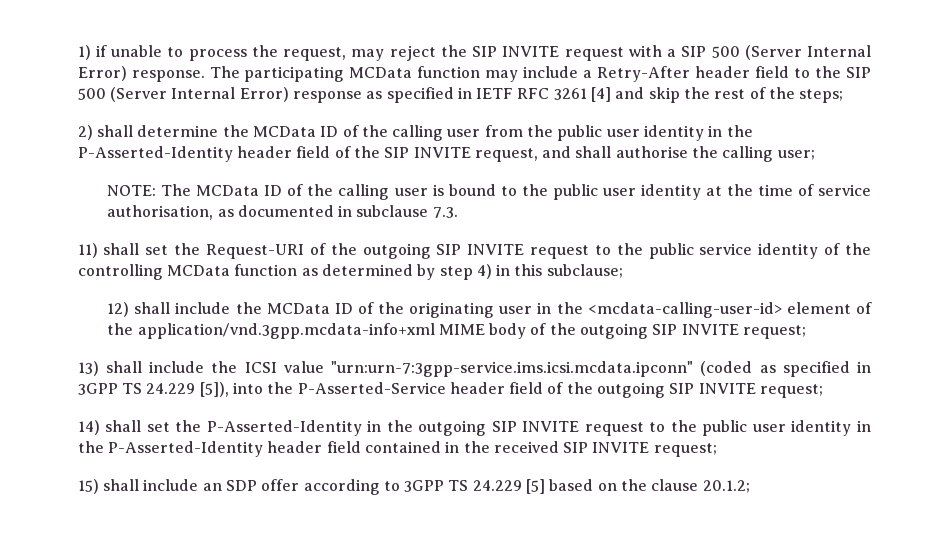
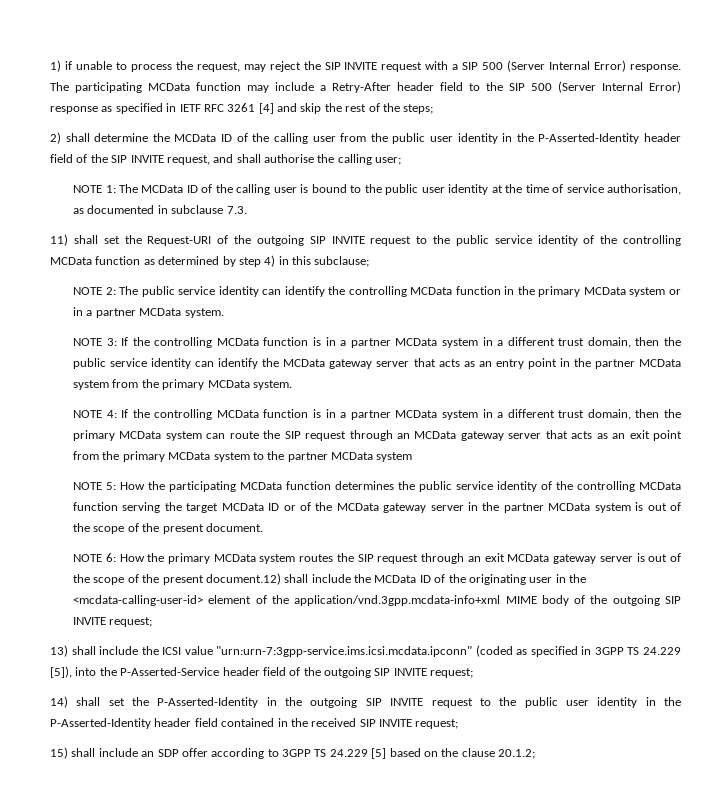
[107,185,157,196] NOTE: -> [73,185,116,193] NOTE 1:
[107,302,130,317] 12) -> [73,286,681,297] [73,307,224,318] [73,337,681,348] [73,358,681,369] [73,379,292,390] [73,409,681,420] [73,430,683,441] [73,451,413,462] [73,481,681,492] [73,502,682,513] [73,523,263,534] [73,553,681,564] [73,573,281,585] NOTE 2: The public service identity can identify the controlling MCData function in the primary MCData system or in a partner MCData system. // NOTE 3: If the controlling MCData function is in a partner MCData system in a different trust domain, then the public service identity can identify the MCData gateway server that acts as an entry point in the partner MCData system from the primary MCData system. // NOTE 4: If the controlling MCData function is in a partner MCData system in a different trust domain, then the primary MCData system can route the SIP request through an MCData gateway server that acts as an exit point from the primary MCData system to the partner MCData system // NOTE 5: How the participating MCData function determines the public service identity of the controlling MCData function serving the target MCData ID or of the MCData gateway server in the partner MCData system is out of the scope of the present document. // NOTE 6: How the primary MCData system routes the SIP request through an exit MCData gateway server is out of the scope of the present document.12)

